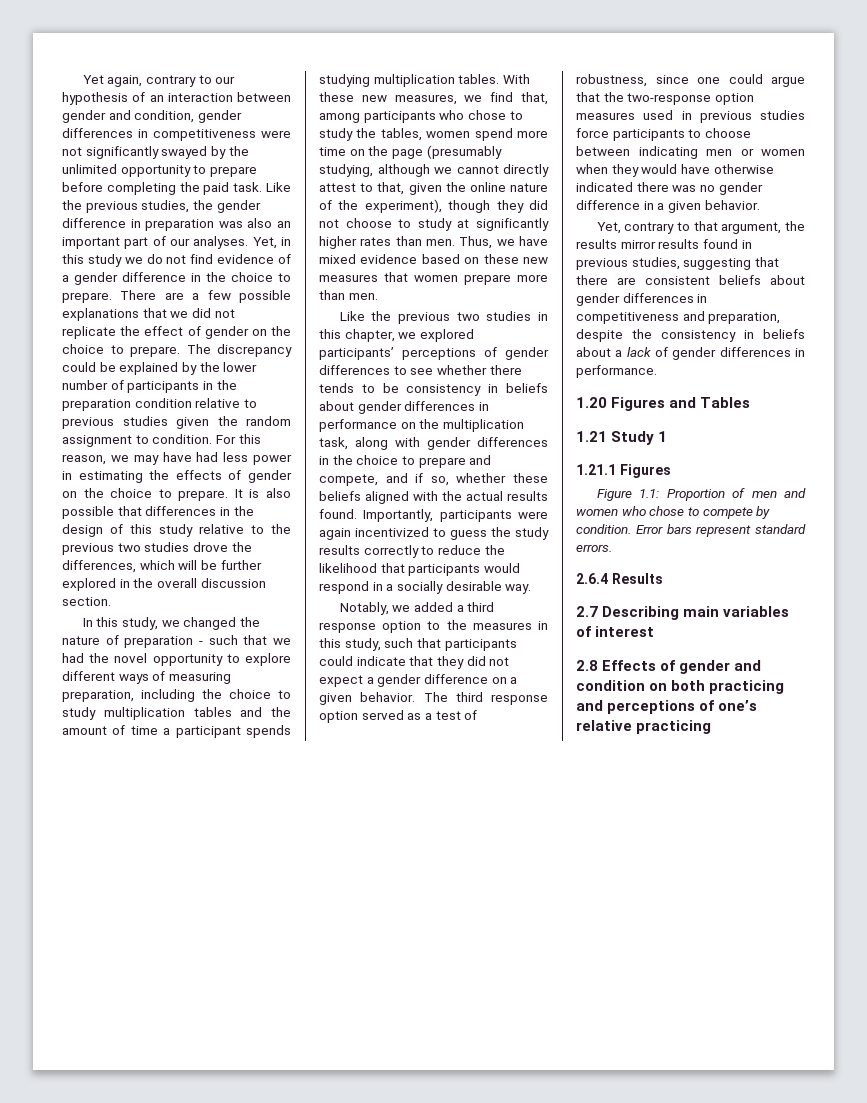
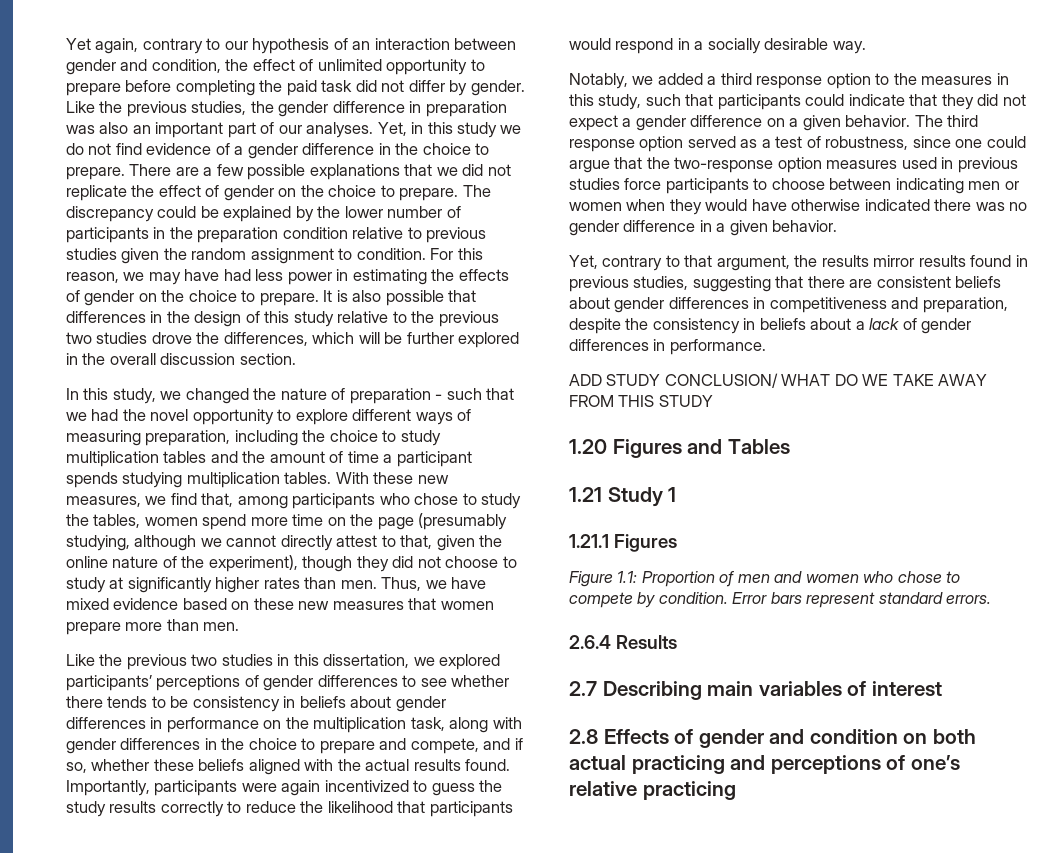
[197,110,242,123] [62,128,291,141] [62,146,249,159] gender differences in competitiveness were not significantly swayed by the -> [225,59,314,71] the effect of
[233,182,263,192] task. -> [321,80,525,96] task did not differ by gender.
[344,329,395,342] chapter, -> [323,654,410,668] dissertation,
(657, 371) none -> [569,373,988,388] [569,395,713,407] // ADD STUDY CONCLUSION/ WHAT DO WE TAKE AWAY FROM THIS STUDY
(706, 685) none -> [569,755,626,770] actual

